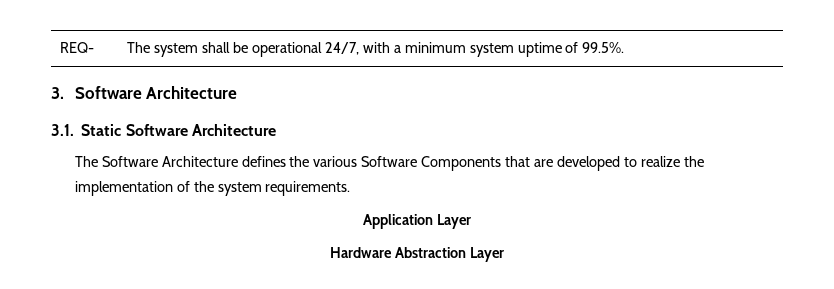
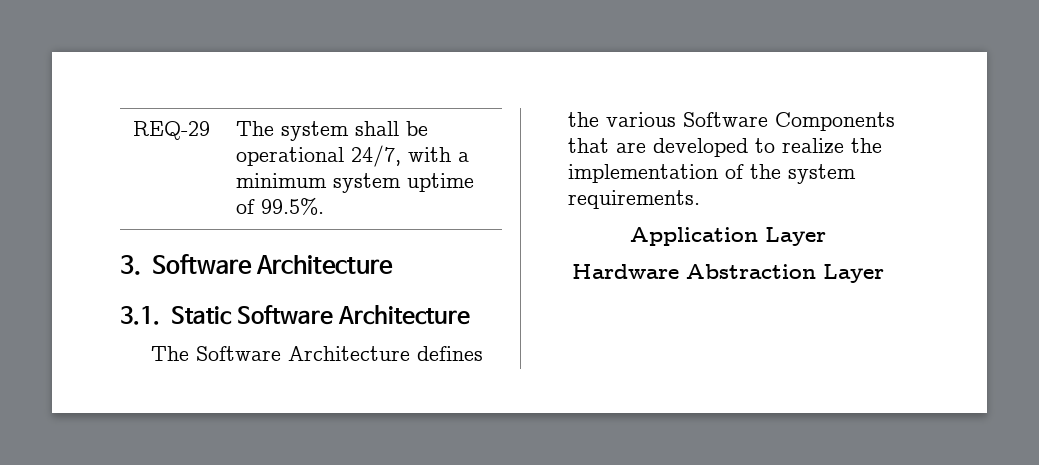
[60,42,95,53] REQ- -> [132,121,210,140] REQ-29

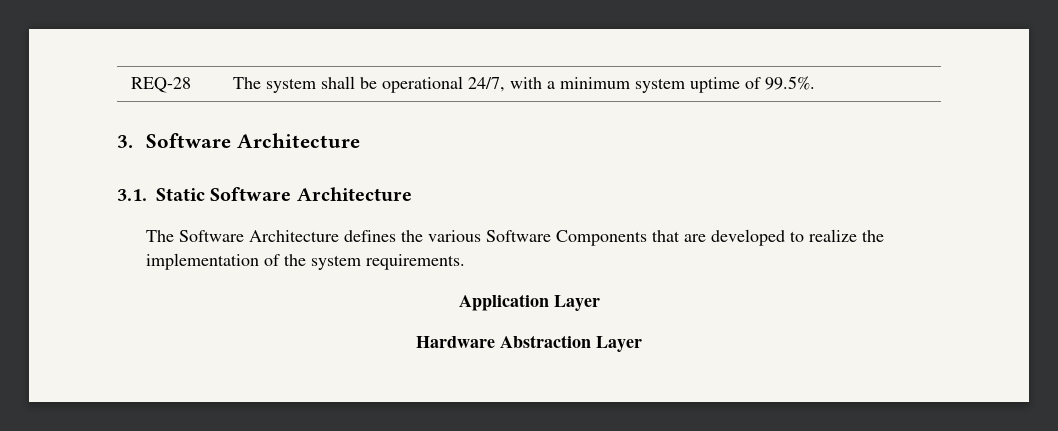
[132,121,210,140] REQ-29 -> [130,77,191,93] REQ-28

